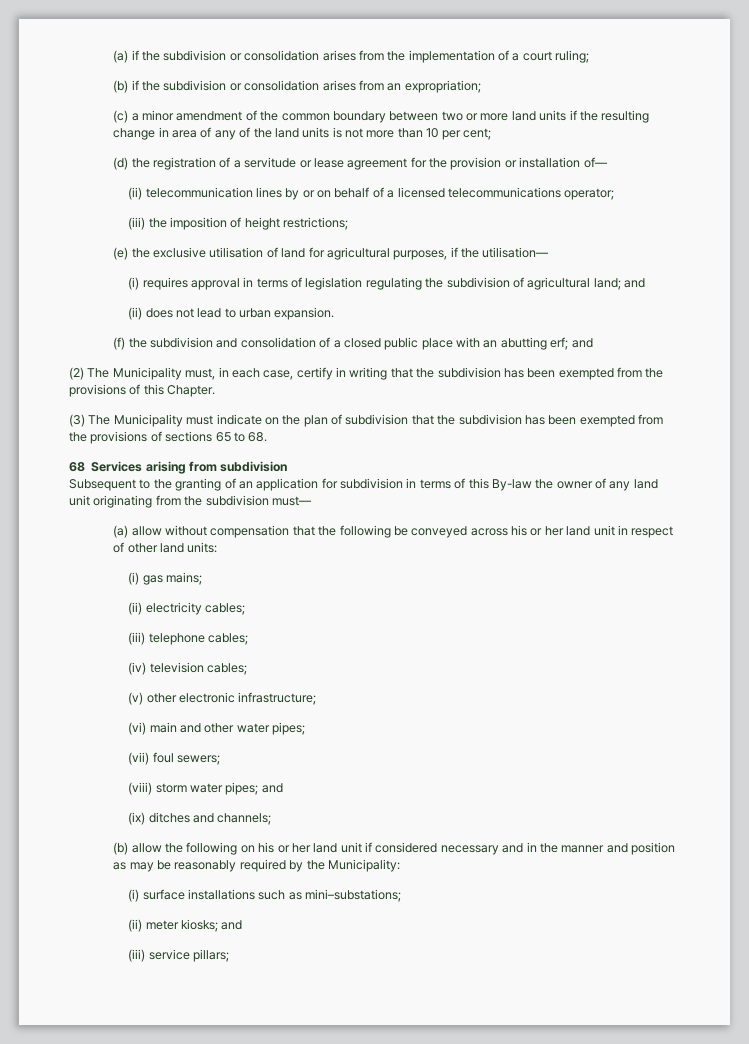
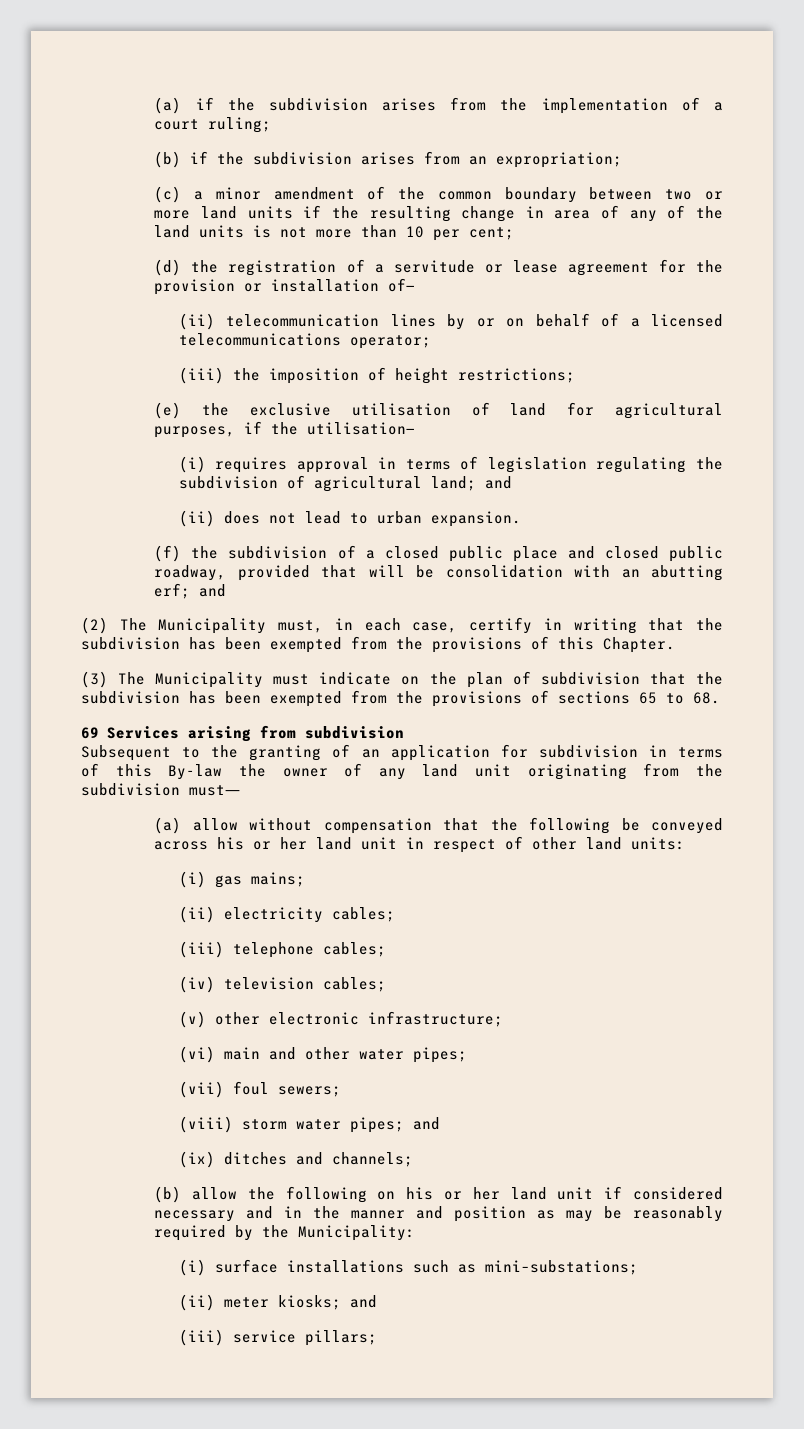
[229,50,320,61] or consolidation -> (368, 104) none
[229,80,320,91] or consolidation -> (353, 158) none
[216,337,316,348] and consolidation -> (328, 552) none
(453, 344) none -> [567,546,724,562] [154,565,563,581] and closed public roadway, provided that will be consolidation
[69,462,85,472] 68 -> [81,727,99,739] 69

